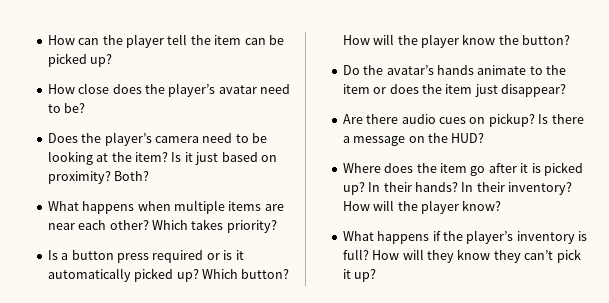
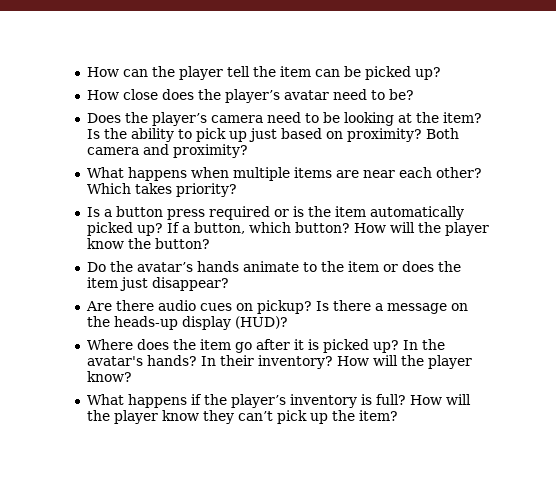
[184,152,277,165] [47,171,150,184] it just based on proximity? Both? -> [104,128,460,142] [87,144,249,158] the ability to pick up just based on proximity? Both camera and proximity?
[235,250,244,260] it -> [308,206,367,217] the item
[202,269,239,279] Which -> [167,222,292,234] If a button, which
[451,133,485,143] HUD? -> [114,316,289,330] heads-up display (HUD)?
[383,182,412,192] their -> [422,339,446,350] [87,356,144,366] the avatar's
[427,250,455,263] they -> [87,410,159,424] the player
[342,269,377,282] it up? -> [310,410,399,424] up the item?

